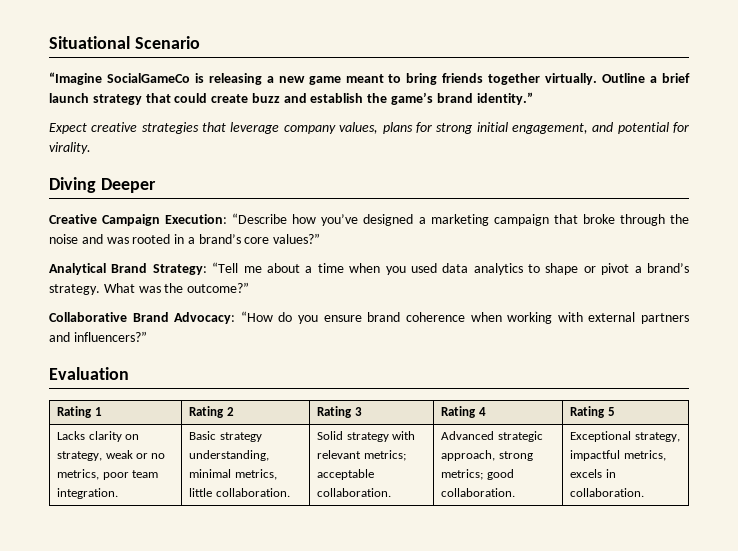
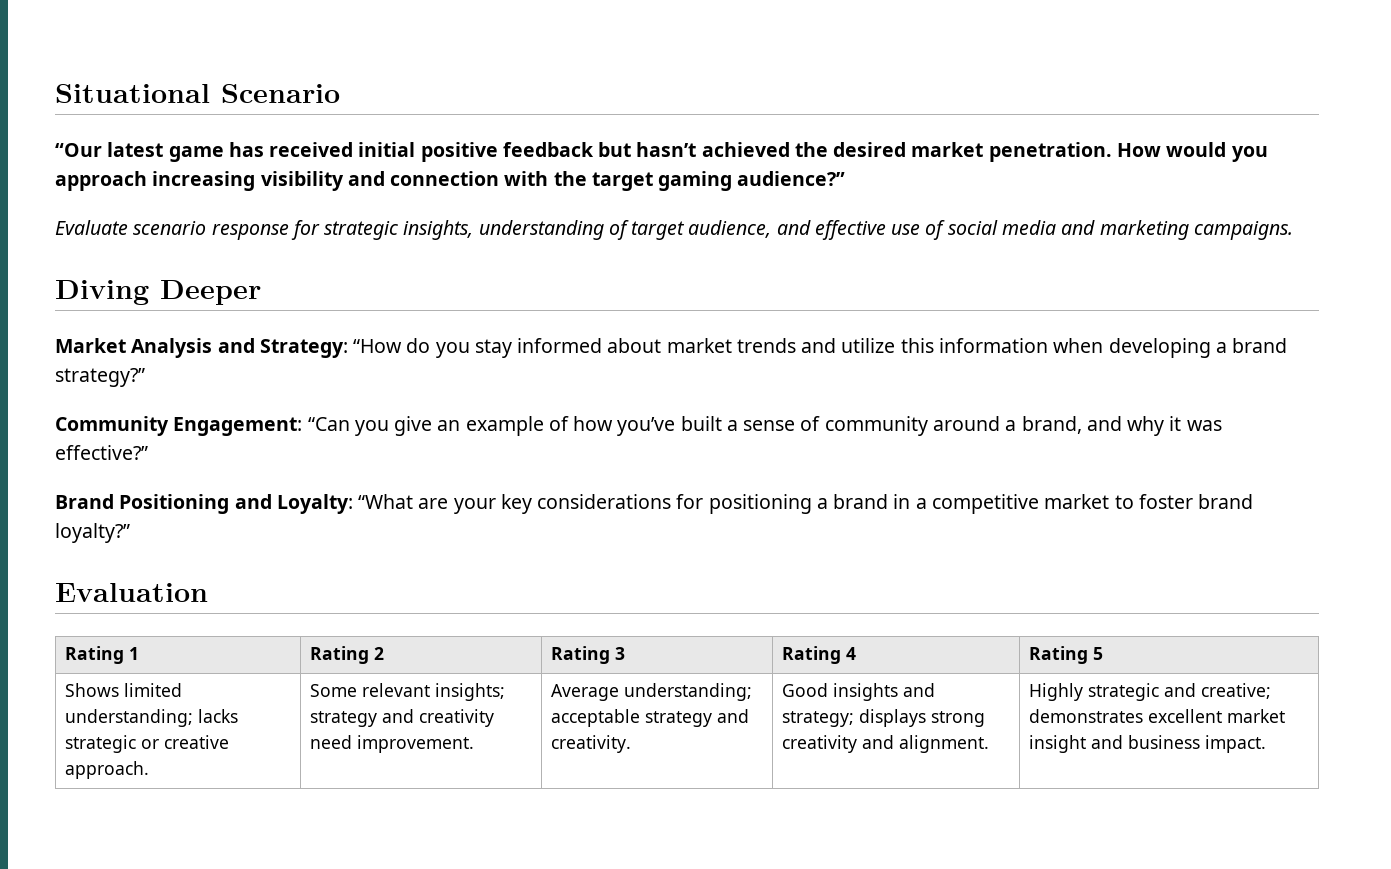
[49,72,690,85] [49,92,533,105] [49,122,689,134] [49,142,91,154] [49,177,156,193] [49,213,690,226] [49,233,321,244] [49,262,690,275] [49,282,250,295] [49,311,690,324] [49,331,147,342] “Imagine SocialGameCo is releasing a new game meant to bring friends together virtually. Outline a brief launch strategy that could create buzz and establish the game’s brand identity.” // Expect creative strategies that leverage company values, plans for strong initial engagement, and potential for virality. // Diving Deeper // Creative Campaign Execution: “Describe how you’ve designed a marketing campaign that broke through the noise and was rooted in a brand’s core values?” // Analytical Brand Strategy: “Tell me about a time when you used data analytics to shape or pivot a brand’s strategy. What was the outcome?” // Collaborative Brand Advocacy: “How do you ensure brand coherence when working with external partners and influencers?” -> [55,142,1268,162] [55,171,846,191] [55,220,1293,240] [55,280,261,305] [55,338,1288,358] [55,368,145,387] [55,416,1222,436] [55,445,148,460] [55,494,1254,514] [55,523,130,543] “Our latest game has received initial positive feedback but hasn’t achieved the desired market penetration. How would you approach increasing visibility and connection with the target gaming audience?” // Evaluate scenario response for strategic insights, understanding of target audience, and effective use of social media and marketing campaigns. // Diving Deeper // Market Analysis and Strategy: “How do you stay informed about market trends and utilize this information when developing a brand strategy?” // Community Engagement: “Can you give an example of how you’ve built a sense of community around a brand, and why it was effective?” // Brand Positioning and Loyalty: “What are your key considerations for positioning a brand in a competitive market to foster brand loyalty?”
[57,431,139,442] [57,450,166,461] [57,469,158,480] [57,488,119,499] [189,431,262,442] [189,450,270,461] [189,469,277,480] [189,488,290,497] [317,431,415,442] [317,450,406,461] [317,469,375,480] [317,488,392,497] [441,431,543,442] [441,450,533,461] [441,469,514,480] [441,488,516,497] [570,431,680,442] [570,450,666,461] [570,469,616,478] [570,488,645,497] Lacks clarity on strategy, weak or no metrics, poor team integration. | Basic strategy understanding, minimal metrics, little collaboration. | Solid strategy with relevant metrics; acceptable collaboration. | Advanced strategic approach, strong metrics; good collaboration. | Exceptional strategy, impactful metrics, excels in collaboration. -> [65,683,183,697] [65,709,239,727] [65,735,230,753] [65,761,150,779] [310,683,506,701] [310,709,495,727] [310,735,475,753] [551,683,753,701] [551,709,750,727] [551,735,632,753] [782,683,936,701] [782,709,986,727] [782,735,990,753] [1029,683,1272,701] [1029,709,1286,723] [1029,735,1267,753] Shows limited understanding; lacks strategic or creative approach. | Some relevant insights; strategy and creativity need improvement. | Average understanding; acceptable strategy and creativity. | Good insights and strategy; displays strong creativity and alignment. | Highly strategic and creative; demonstrates excellent market insight and business impact.

